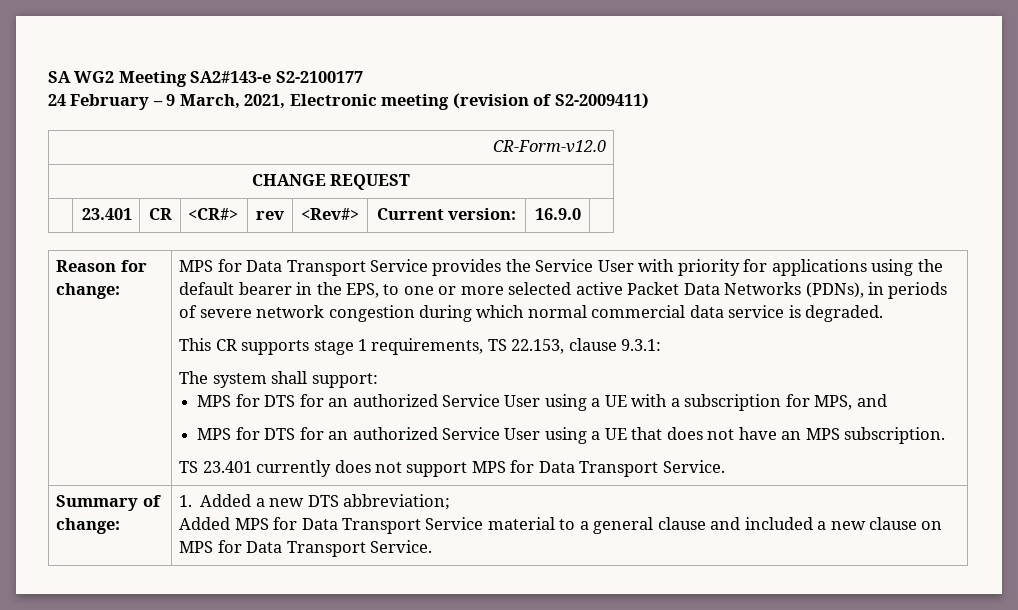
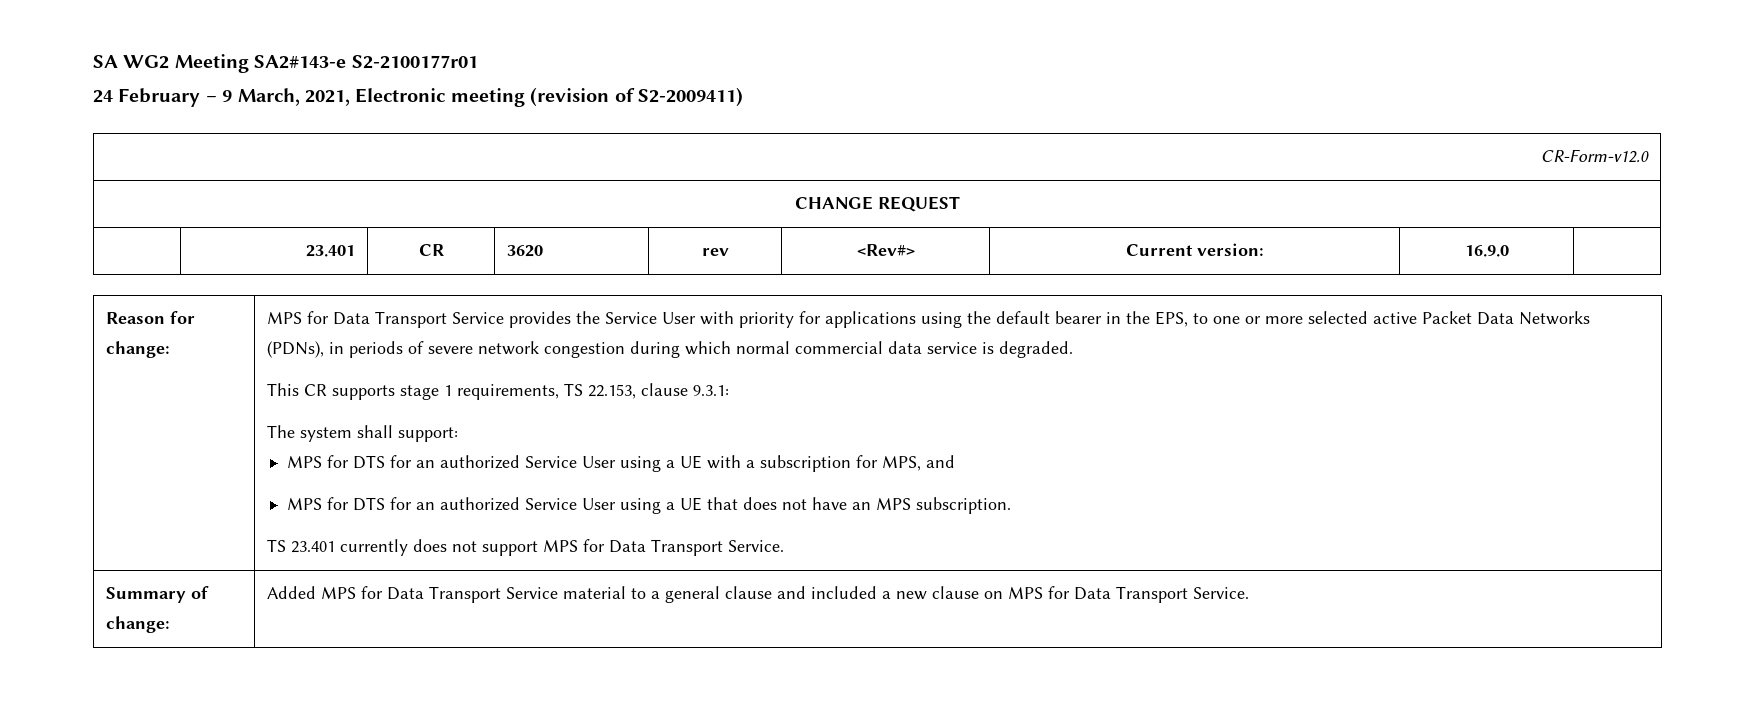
[275,71,363,83] S2-2100177 -> [351,55,478,69] S2-2100177r01
[188,208,239,220] <CR#> -> [506,245,543,257] 3620
[179,494,451,510] 1. Added a new DTS abbreviation; // -> (170, 624) none

